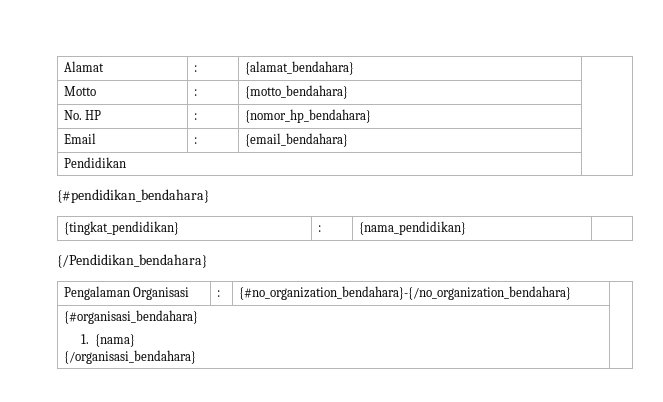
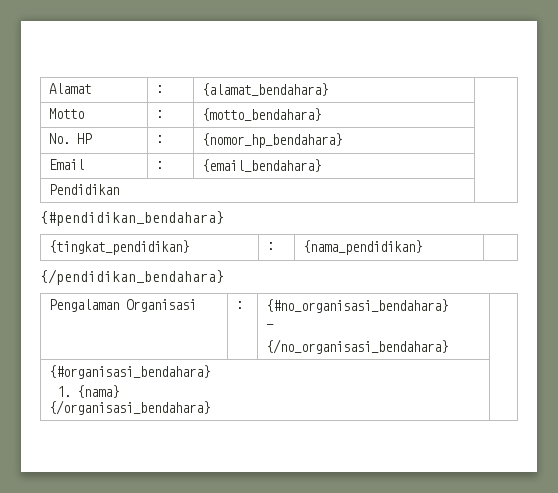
[57,254,207,268] {/Pendidikan_bendahara} -> [40,269,224,285] {/pendidikan_bendahara}
[238,286,571,300] {#no_organization_bendahara}-{/no_organization_bendahara} -> [266,299,449,313] [266,324,275,329] [266,339,449,354] {#no_organisasi_bendahara} // - // {/no_organisasi_bendahara}

